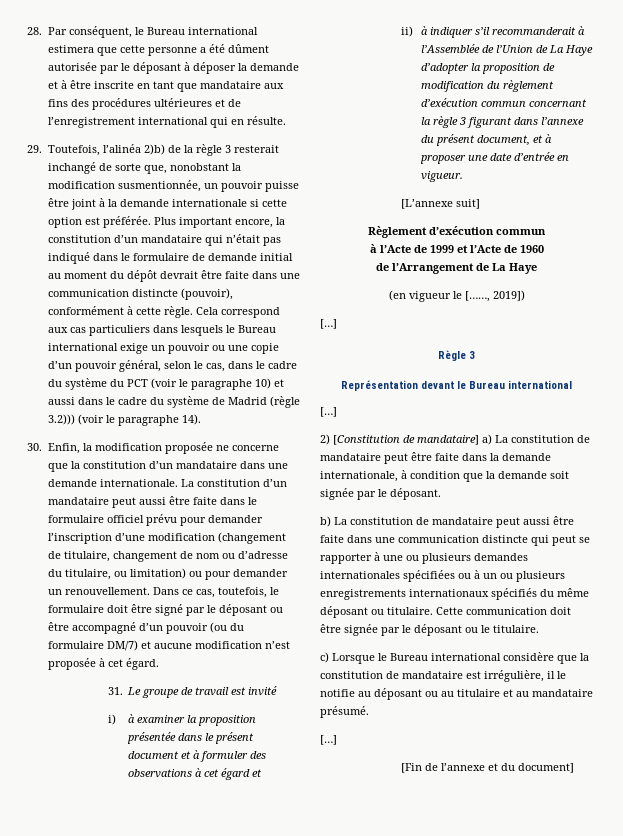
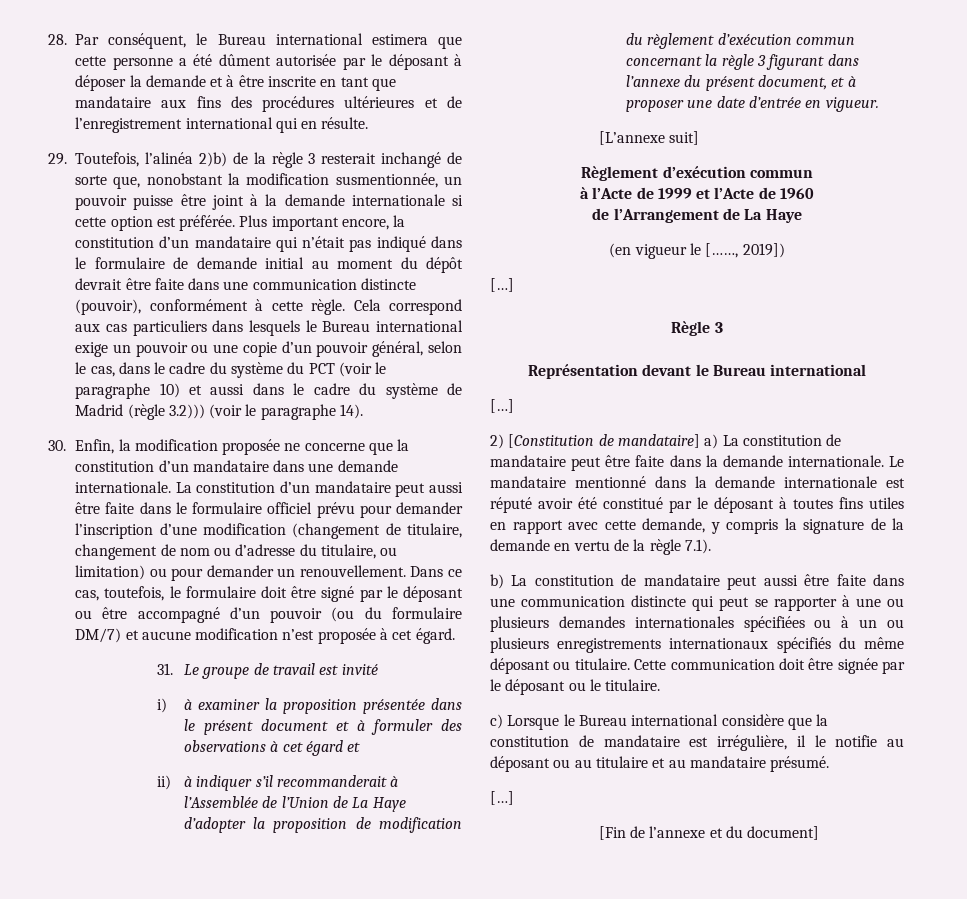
[320,470,569,482] [320,488,441,500] internationale, à condition que la demande soit signée par le déposant. -> [787,455,904,467] [490,476,905,488] [490,497,904,513] [490,518,904,534] [490,539,711,555] internationale. Le mandataire mentionné dans la demande internationale est réputé avoir été constitué par le déposant à toutes fins utiles en rapport avec cette demande, y compris la signature de la demande en vertu de la règle 7.1).

